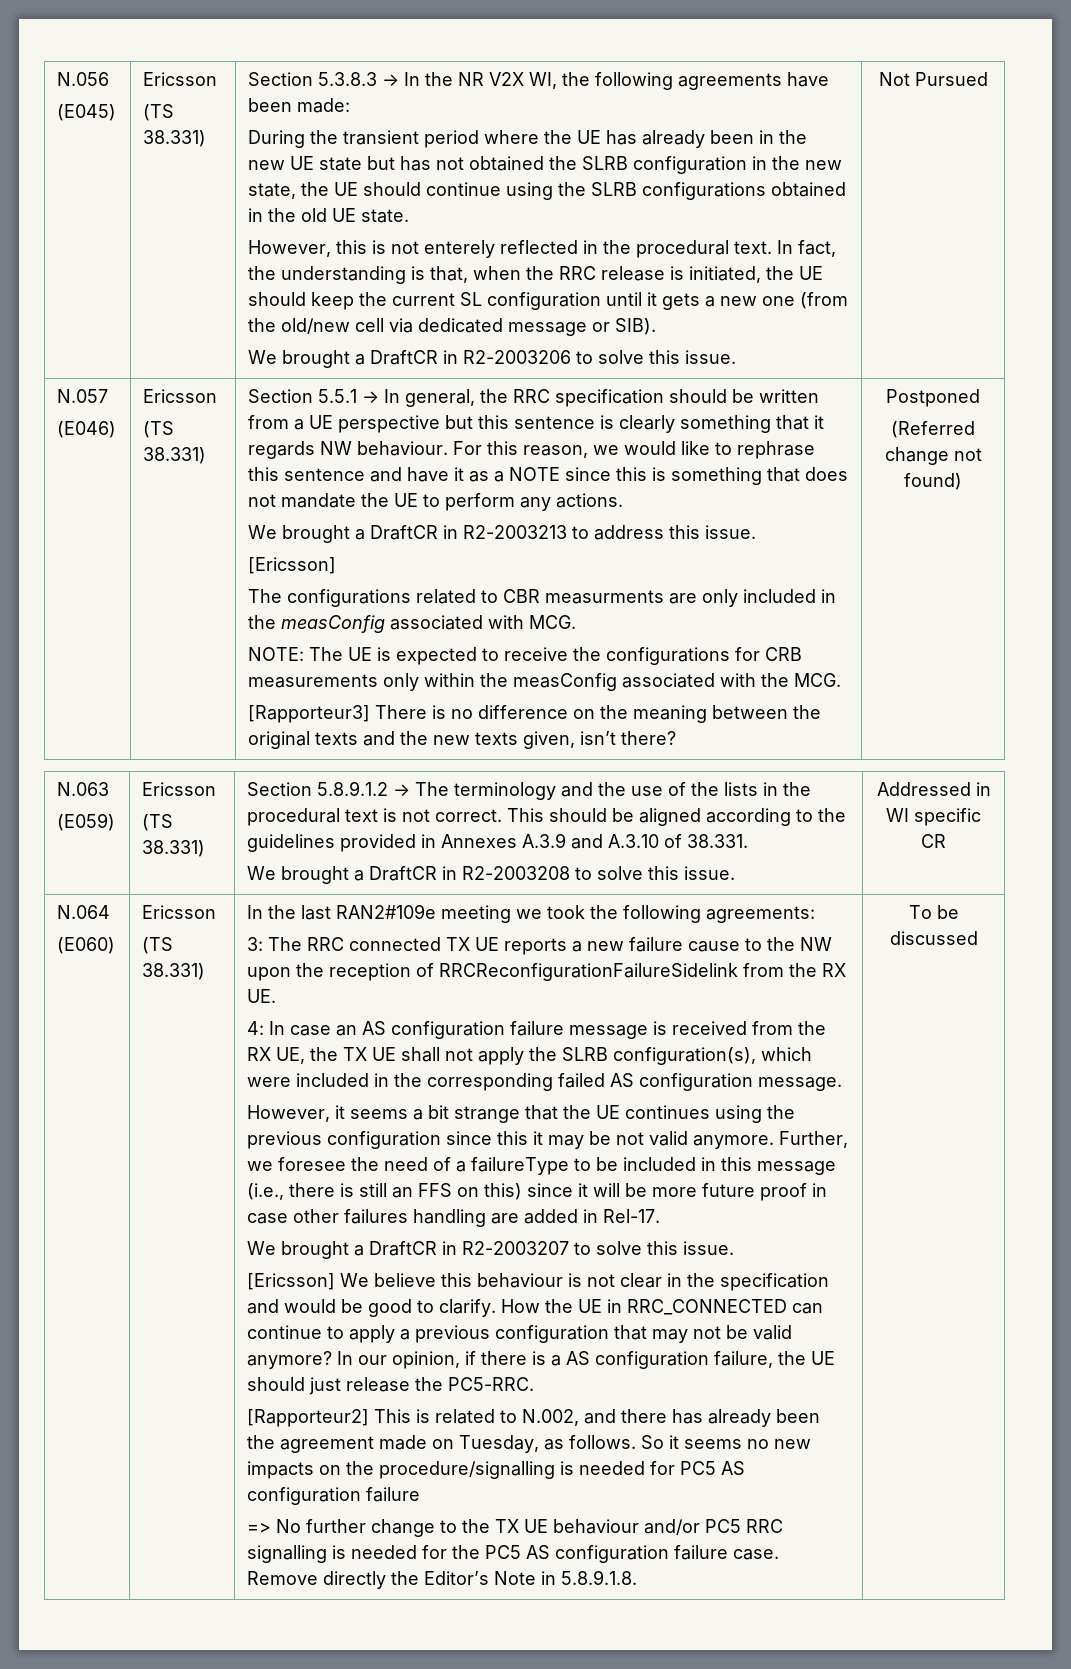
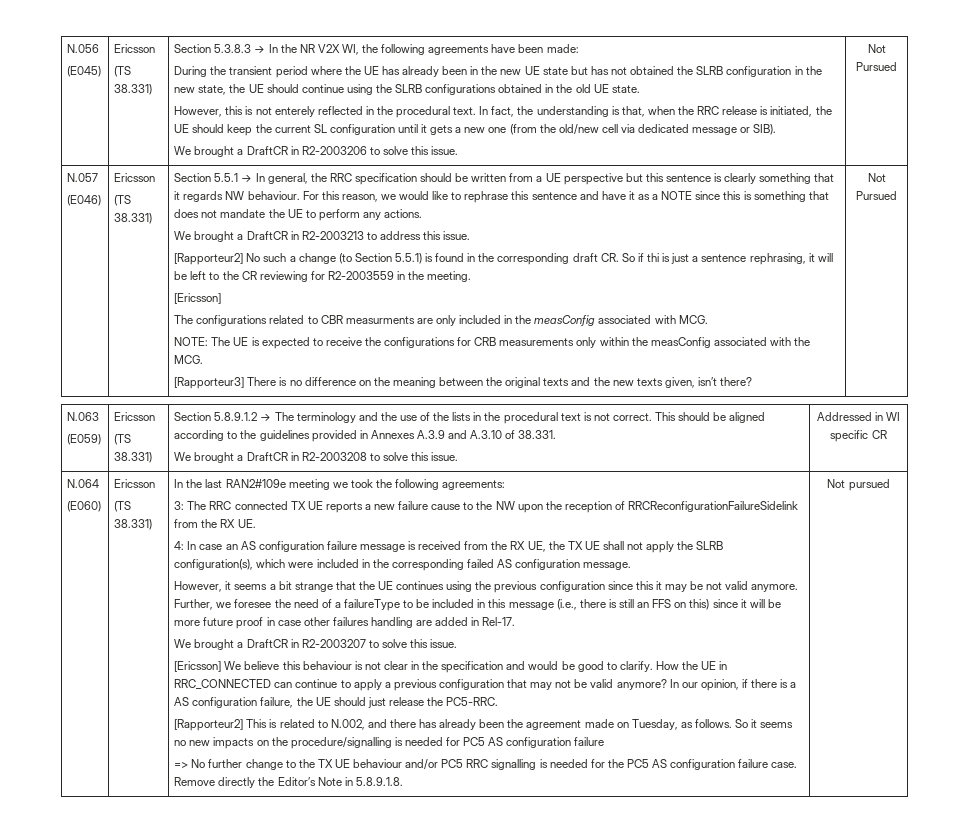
(757, 532) none -> [174,253,833,265] [174,271,472,282] // [Rapporteur2] No such a change (to Section 5.5.1) is found in the corresponding draft CR. So if thi is just a sentence rephrasing, it will be left to the CR reviewing for R2-2003559 in the meeting.
[886,389,980,407] [891,421,975,438] [884,447,982,465] [904,473,962,490] Postponed // (Referred change not found) -> [867,173,886,182] [856,191,897,200] Not Pursued
[908,905,959,919] [889,931,978,945] To be discussed -> [827,479,890,491] Not pursued

